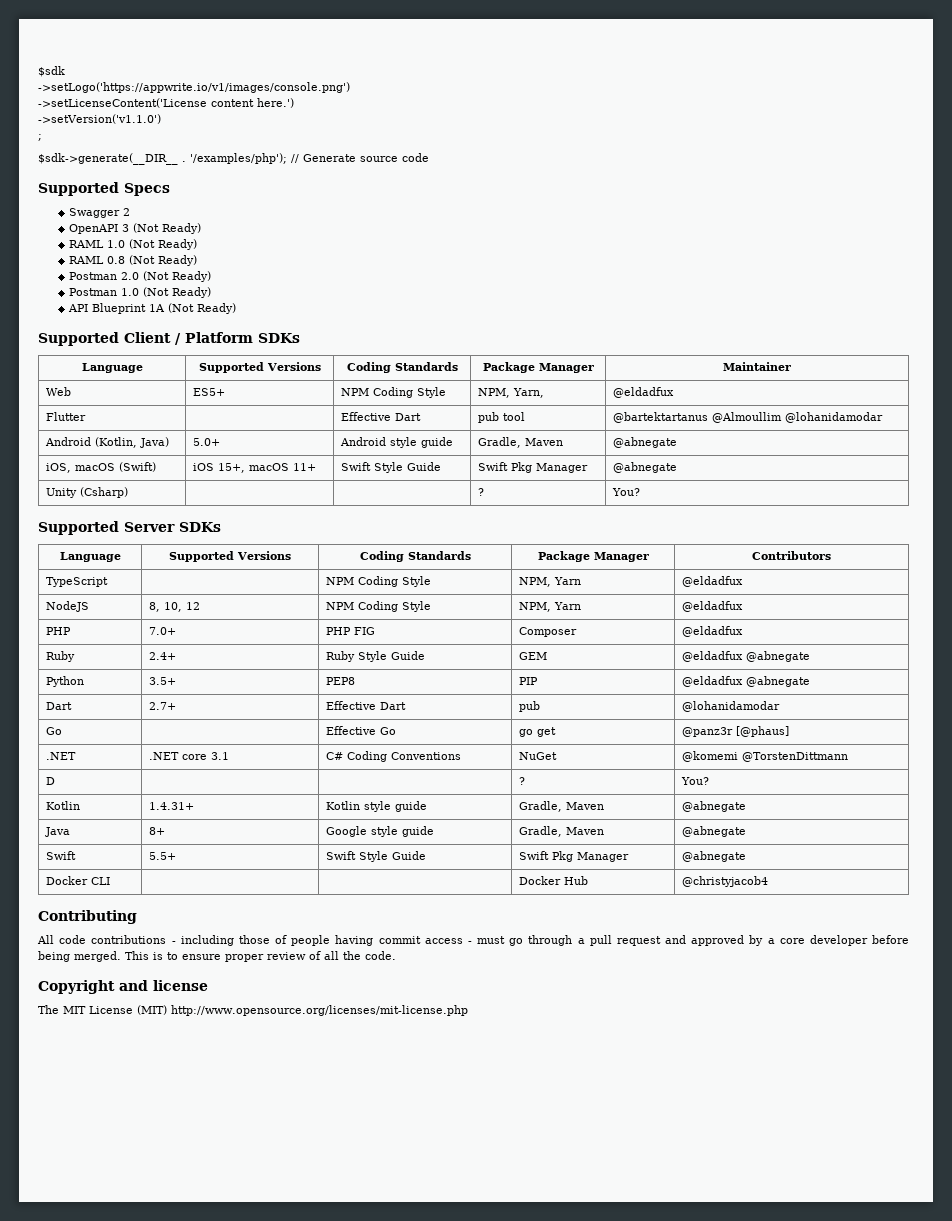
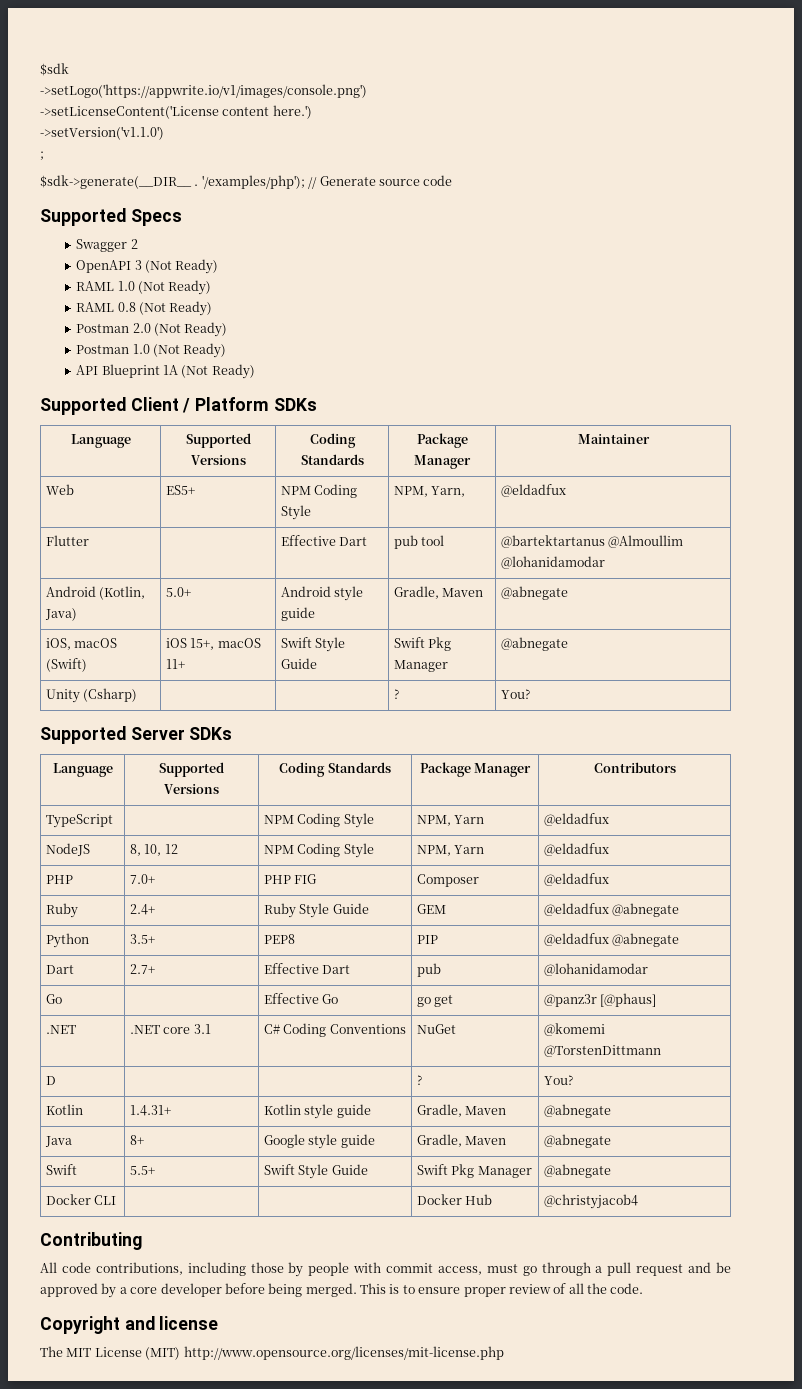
[91,935,472,946] contributions - including those of people having commit access - -> [95,1262,482,1277] contributions, including those by people with commit access,
(686, 939) none -> [715,1262,731,1273] be

